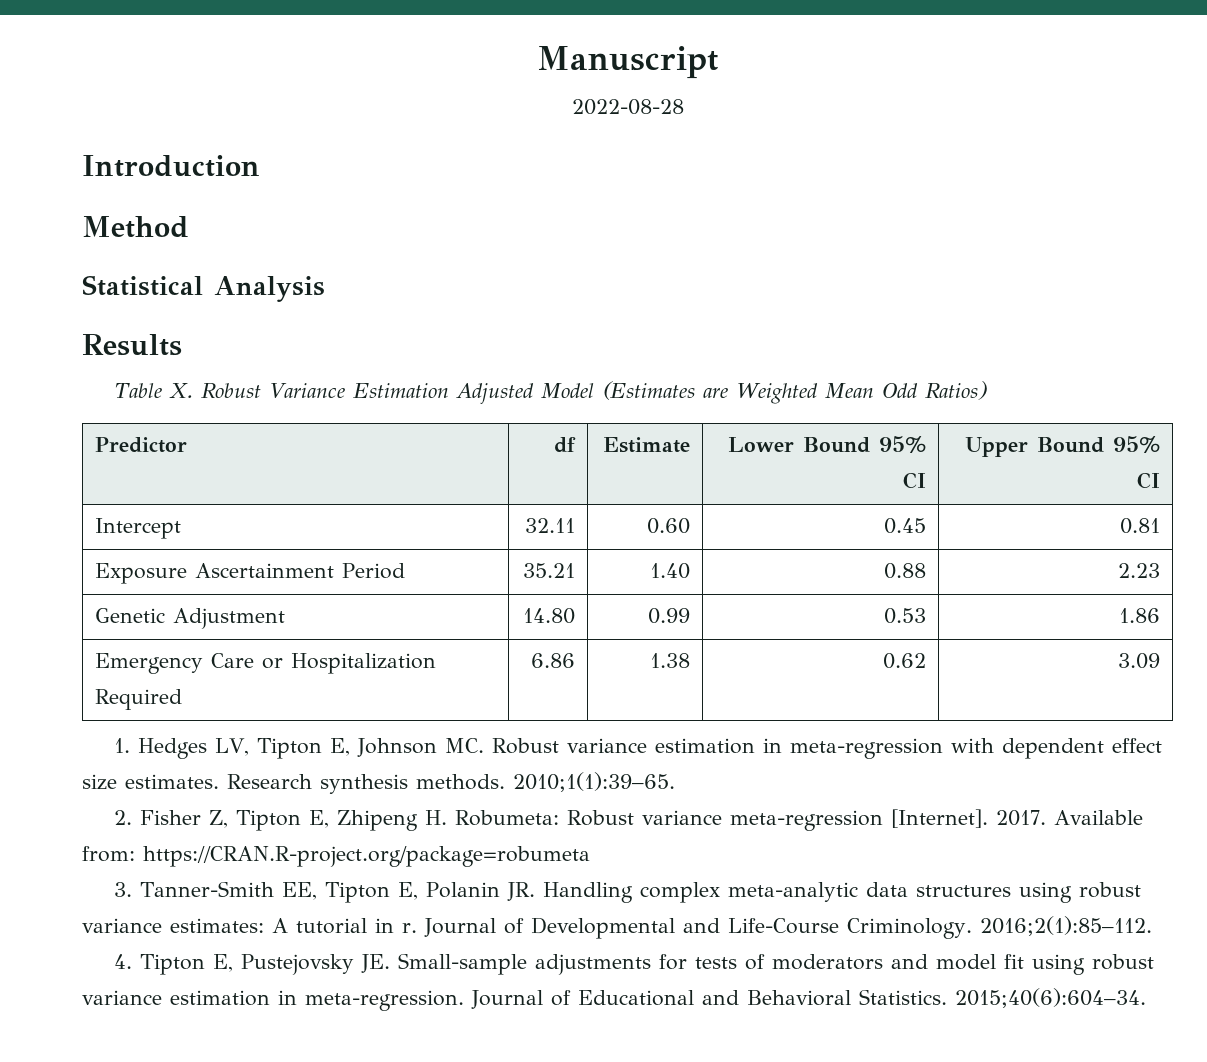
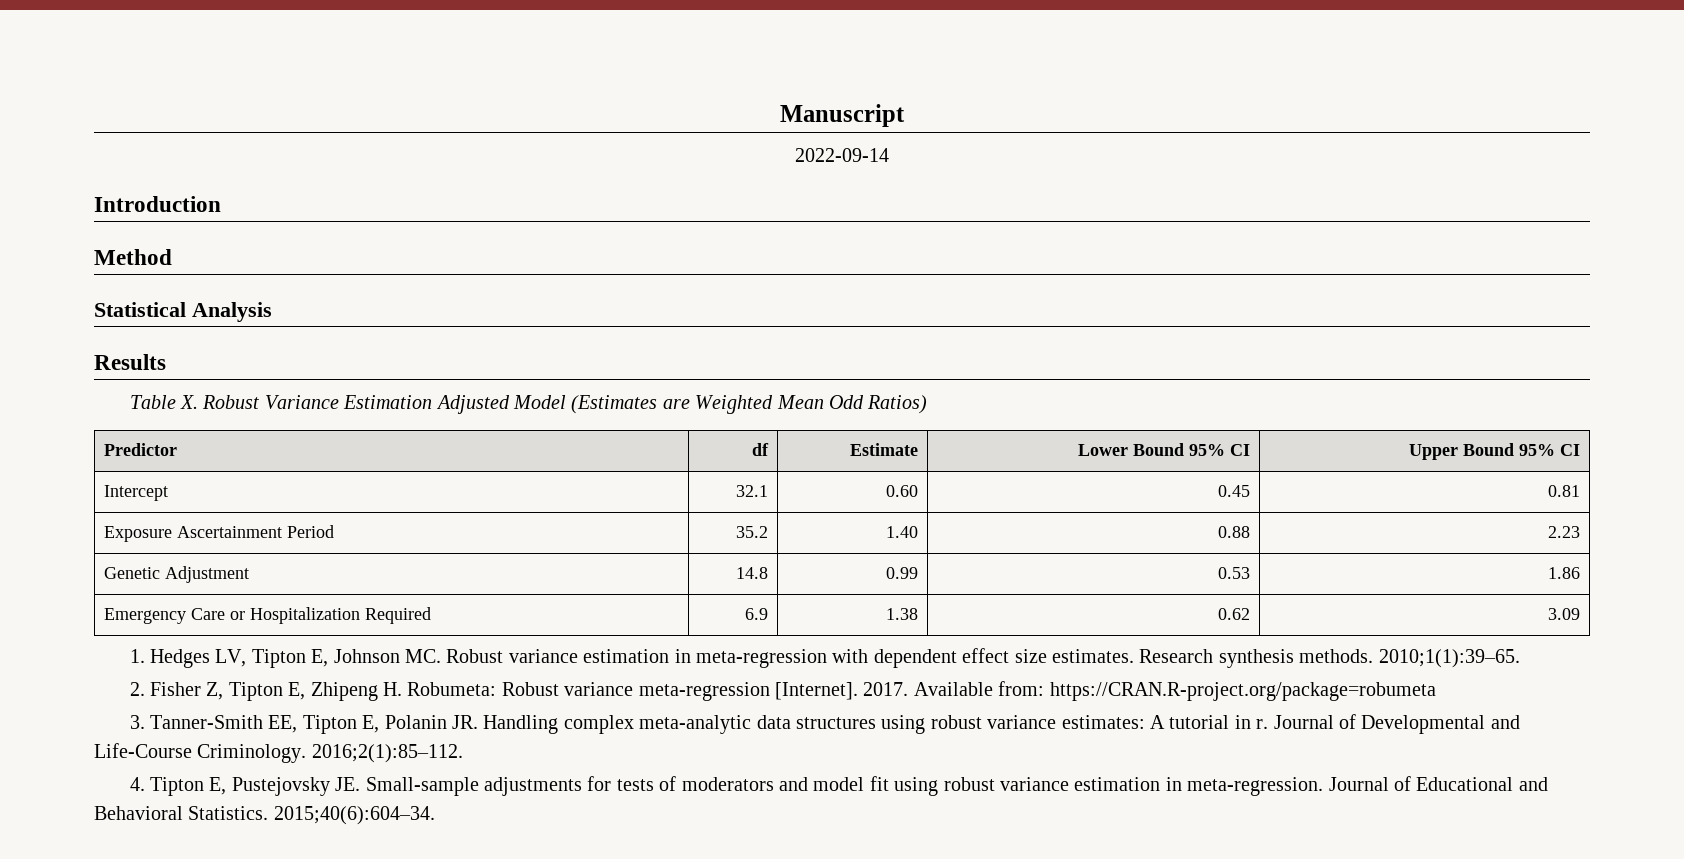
[571,99,684,115] 2022-08-28 -> [795,148,889,162] 2022-09-14
[524,518,575,533] 32.11 -> [736,485,769,497] 32.1
[522,563,575,578] 35.21 -> [736,526,769,538] 35.2
[522,608,575,624] 14.80 -> [736,567,769,579] 14.8
[530,653,575,668] 6.86 -> [745,608,769,620] 6.9

